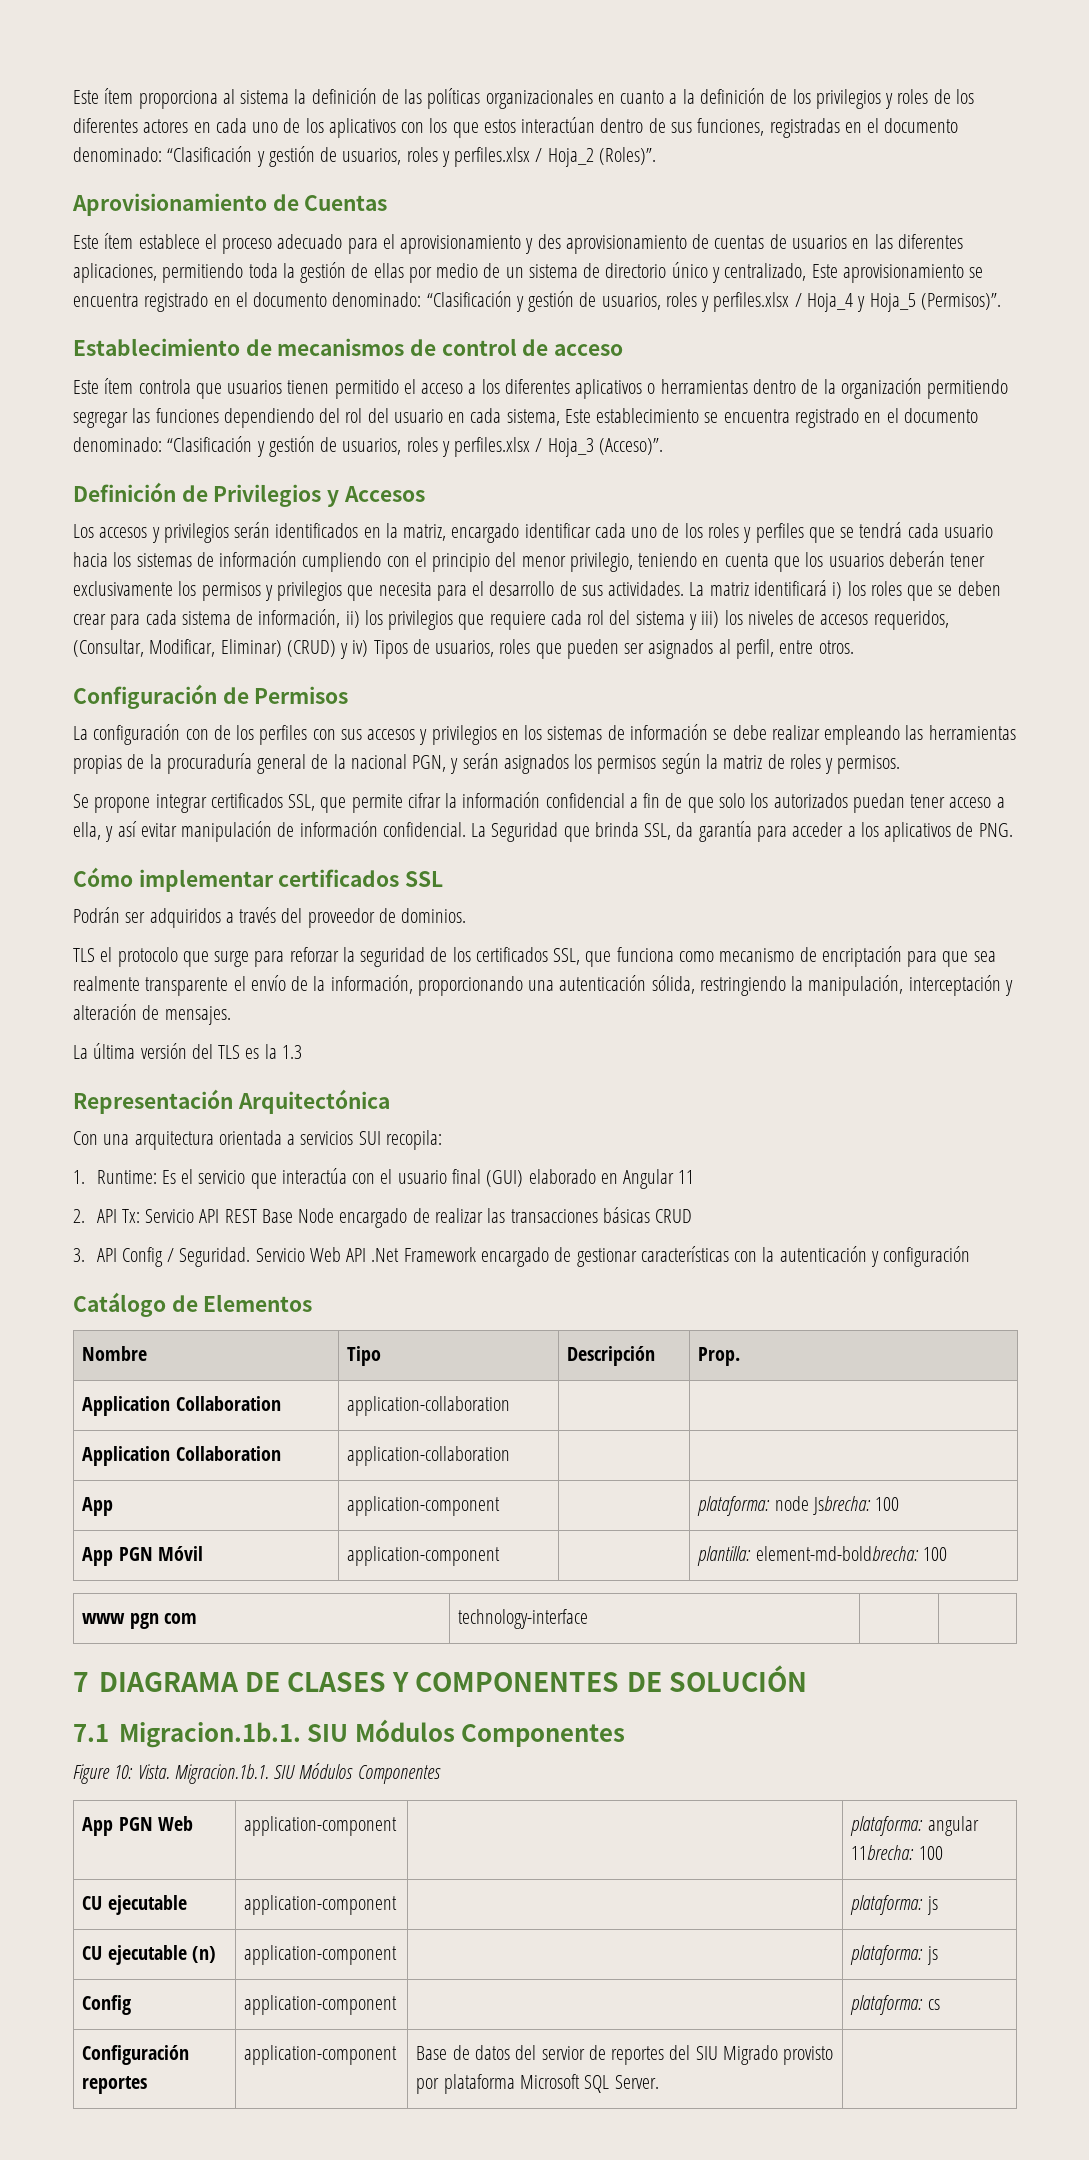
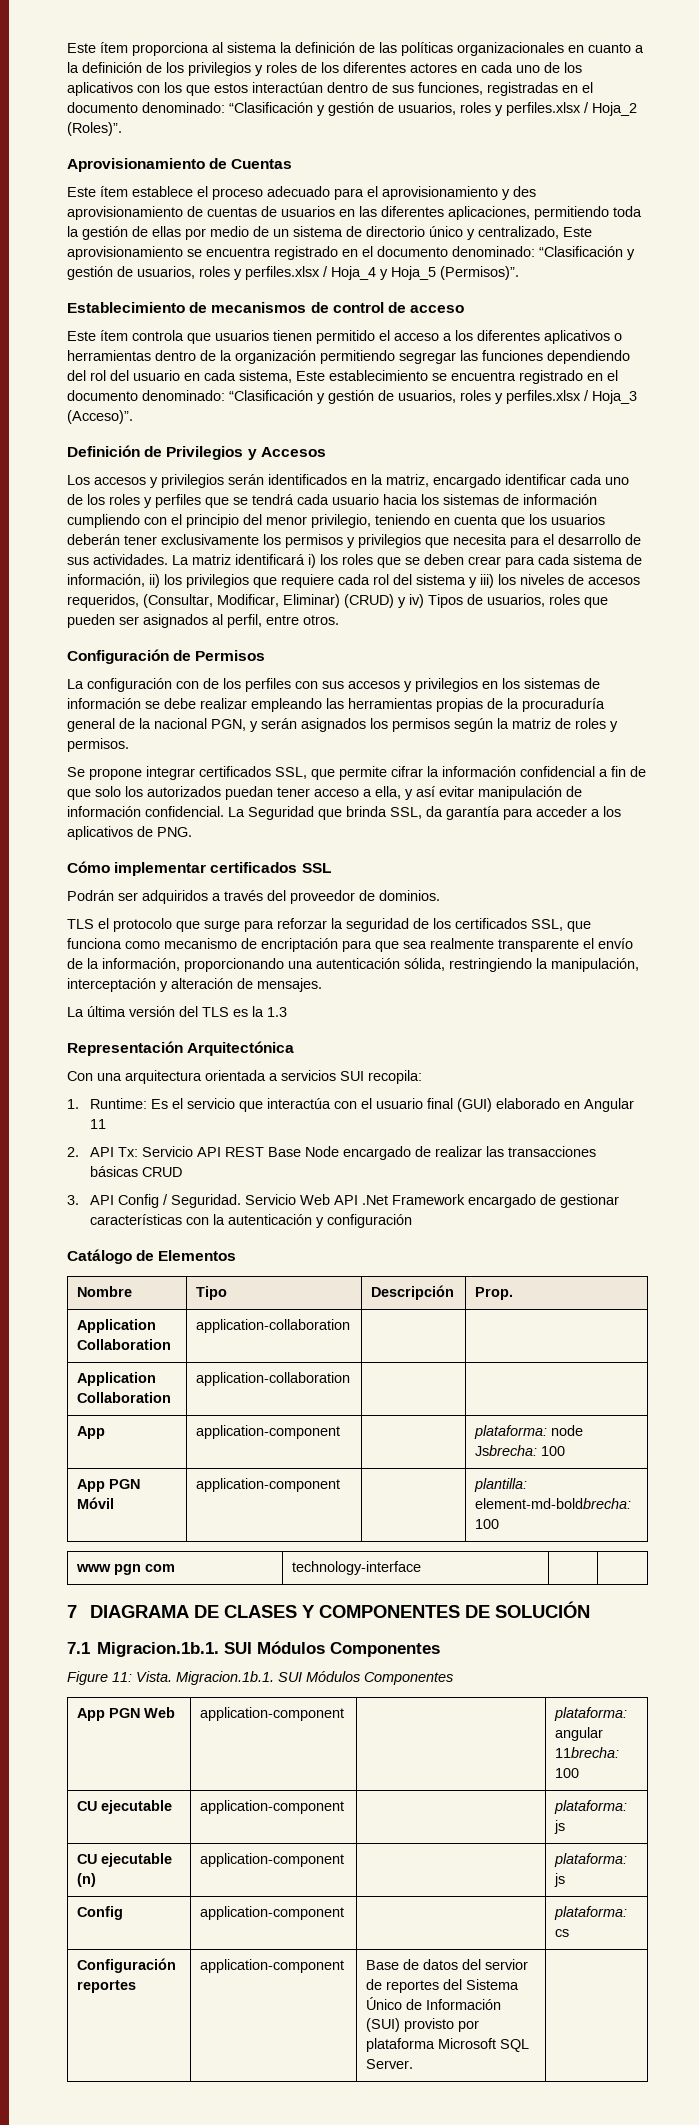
[307,1724,349,1742] SIU -> [224,1642,253,1654] SUI
[114,1765,134,1779] 10: -> [112,1672,132,1682] 11:
[274,1765,296,1779] SIU -> [278,1672,302,1682] SUI
[695,2045,778,2065] SIU Migrado -> [466,1979,520,1990] [366,1997,502,2010] [366,2018,401,2032] Sistema Único de Información (SUI)

